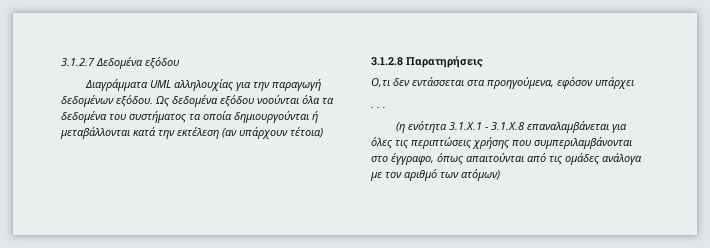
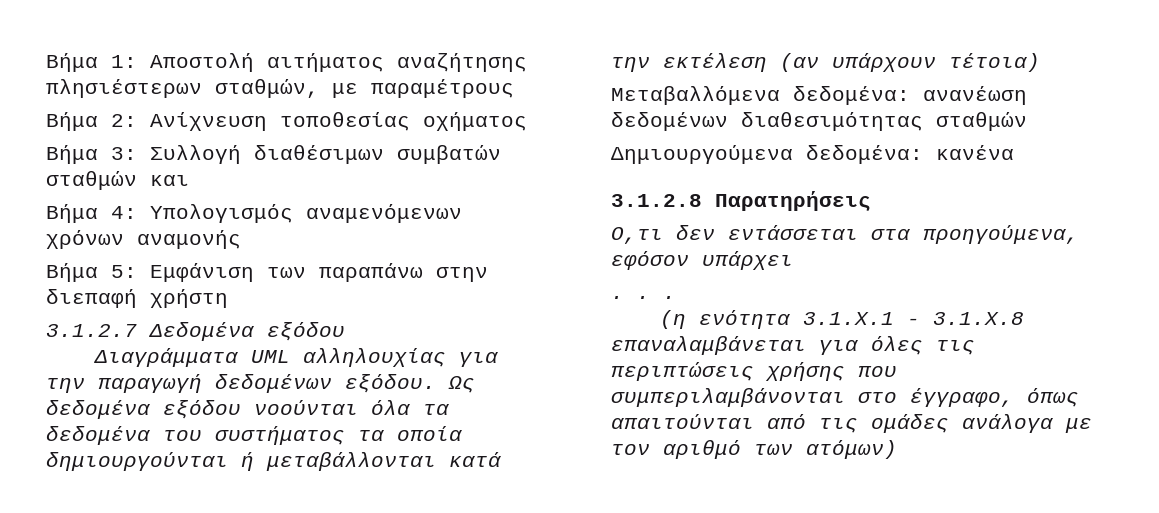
(61, 62) none -> [46,53,527,72] [46,79,514,98] [46,112,527,131] [46,145,501,164] [46,171,189,190] [46,204,462,223] [46,230,241,249] [46,263,488,282] [46,289,228,308] Βήμα 1: Αποστολή αιτήματος αναζήτησης πλησιέστερων σταθμών, με παραμέτρους // Βήμα 2: Ανίχνευση τοποθεσίας οχήματος // Βήμα 3: Συλλογή διαθέσιμων συμβατών σταθμών και // Βήμα 4: Υπολογισμός αναμενόμενων χρόνων αναμονής // Βήμα 5: Εμφάνιση των παραπάνω στην διεπαφή χρήστη //
(323, 132) none -> [611,86,1027,105] [611,112,1027,131] [611,145,1014,164] // Μεταβαλλόμενα δεδομένα: ανανέωση δεδομένων διαθεσιμότητας σταθμών // Δημιουργούμενα δεδομένα: κανένα

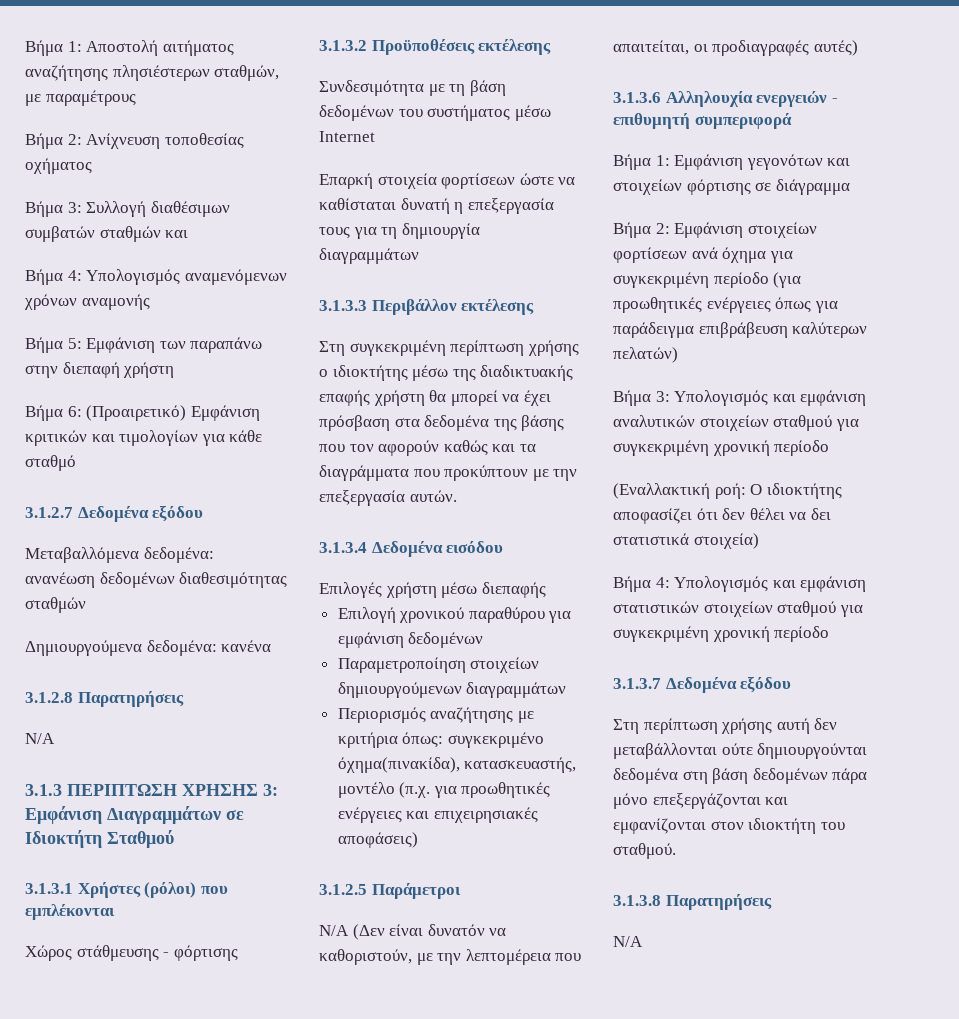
[46,322,345,341] [94,348,500,367] [46,374,475,393] [46,400,450,419] [46,426,463,445] [46,452,502,471] [611,53,1040,72] 3.1.2.7 Δεδομένα εξόδου // Διαγράμματα UML αλληλουχίας για την παραγωγή δεδομένων εξόδου. Ως δεδομένα εξόδου νοούνται όλα τα δεδομένα του συστήματος τα οποία δημιουργούνται ή μεταβάλλονται κατά την εκτέλεση (αν υπάρχουν τέτοια) -> [25,405,260,421] [25,430,263,446] [25,455,76,471] [25,505,204,522] Βήμα 6: (Προαιρετικό) Εμφάνιση κριτικών και τιμολογίων για κάθε σταθμό // 3.1.2.7 Δεδομένα εξόδου
[611,225,1079,244] [611,251,793,270] [611,296,676,299] [660,310,1025,329] [611,336,975,355] [611,362,897,381] [611,388,1079,407] [611,414,1092,433] [611,440,897,459] Ο,τι δεν εντάσσεται στα προηγούμενα, εφόσον υπάρχει // . . . // (η ενότητα 3.1.Χ.1 - 3.1.Χ.8 επαναλαμβάνεται για όλες τις περιπτώσεις χρήσης που συμπεριλαμβάνονται στο έγγραφο, όπως απαιτούνται από τις ομάδες ανάλογα με τον αριθμό των ατόμων) -> [25,733,55,744] [25,784,278,796] [25,806,244,824] [25,830,174,848] [25,882,228,898] [25,904,115,920] [25,945,238,961] [319,39,552,55] [319,80,506,96] [319,105,551,121] [319,131,375,142] [319,173,576,189] [319,198,554,214] [319,223,480,239] [319,248,419,264] [319,299,535,315] [319,340,579,356] [319,365,574,381] [319,390,551,406] [319,415,565,431] [319,440,536,456] [319,465,578,481] [319,490,457,506] [319,541,504,557] [319,582,546,598] [337,607,572,623] [337,632,484,648] [337,657,540,673] [337,682,567,698] [337,707,534,723] [337,732,544,748] [337,757,577,773] [337,782,551,798] [337,807,538,823] [337,832,418,848] [319,883,461,899] [319,924,507,940] [319,949,582,965] [613,40,858,56] [613,91,838,107] [613,113,792,129] [613,154,851,170] [613,179,850,195] [613,222,817,238] [613,247,793,263] [613,272,802,288] [613,297,838,313] [613,322,868,338] [613,347,678,363] [613,390,867,406] [613,415,859,431] [613,440,830,456] [613,483,842,499] [613,508,831,524] [613,533,759,549] [613,576,867,592] [613,601,863,617] [613,626,830,642] [613,676,792,693] [613,718,838,734] [613,743,868,759] [613,768,868,784] [613,793,789,809] [613,818,845,834] [613,843,676,859] [613,894,772,910] [613,936,643,947] Ν/Α // 3.1.3 ΠΕΡΙΠΤΩΣΗ ΧΡΗΣΗΣ 3: Εμφάνιση Διαγραμμάτων σε Ιδιοκτήτη Σταθμού // 3.1.3.1 Χρήστες (ρόλοι) που εμπλέκονται // Χώρος στάθμευσης - φόρτισης // 3.1.3.2 Προϋποθέσεις εκτέλεσης // Συνδεσιμότητα με τη βάση δεδομένων του συστήματος μέσω Internet // Επαρκή στοιχεία φορτίσεων ώστε να καθίσταται δυνατή η επεξεργασία τους για τη δημιουργία διαγραμμάτων // 3.1.3.3 Περιβάλλον εκτέλεσης // Στη συγκεκριμένη περίπτωση χρήσης ο ιδιοκτήτης μέσω της διαδικτυακής επαφής χρήστη θα μπορεί να έχει πρόσβαση στα δεδομένα της βάσης που τον αφορούν καθώς και τα διαγράμματα που προκύπτουν με την επεξεργασία αυτών. // 3.1.3.4 Δεδομένα εισόδου // Επιλογές χρήστη μέσω διεπαφής // Επιλογή χρονικού παραθύρου για εμφάνιση δεδομένων // Παραμετροποίηση στοιχείων δημιουργούμενων διαγραμμάτων // Περιορισμός αναζήτησης με κριτήρια όπως: συγκεκριμένο όχημα(πινακίδα), κατασκευαστής, μοντέλο (π.χ. για προωθητικές ενέργειες και επιχειρησιακές αποφάσεις) // 3.1.2.5 Παράμετροι // Ν/Α (Δεν είναι δυνατόν να καθοριστούν, με την λεπτομέρεια που απαιτείται, οι προδιαγραφές αυτές) // 3.1.3.6 Αλληλουχία ενεργειών - επιθυμητή συμπεριφορά // Βήμα 1: Εμφάνιση γεγονότων και στοιχείων φόρτισης σε διάγραμμα // Βήμα 2: Εμφάνιση στοιχείων φορτίσεων ανά όχημα για συγκεκριμένη περίοδο (για προωθητικές ενέργειες όπως για παράδειγμα επιβράβευση καλύτερων πελατών) // Βήμα 3: Υπολογισμός και εμφάνιση αναλυτικών στοιχείων σταθμού για συγκεκριμένη χρονική περίοδο // (Εναλλακτική ροή: Ο ιδιοκτήτης αποφασίζει ότι δεν θέλει να δει στατιστικά στοιχεία) // Βήμα 4: Υπολογισμός και εμφάνιση στατιστικών στοιχείων σταθμού για συγκεκριμένη χρονική περίοδο // 3.1.3.7 Δεδομένα εξόδου // Στη περίπτωση χρήσης αυτή δεν μεταβάλλονται ούτε δημιουργούνται δεδομένα στη βάση δεδομένων πάρα μόνο επεξεργάζονται και εμφανίζονται στον ιδιοκτήτη του σταθμού. // 3.1.3.8 Παρατηρήσεις // Ν/Α

